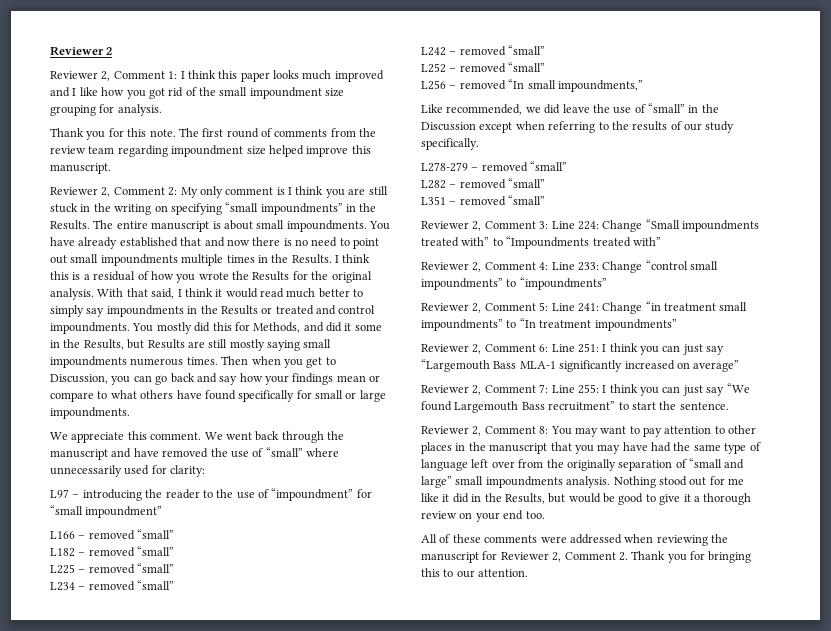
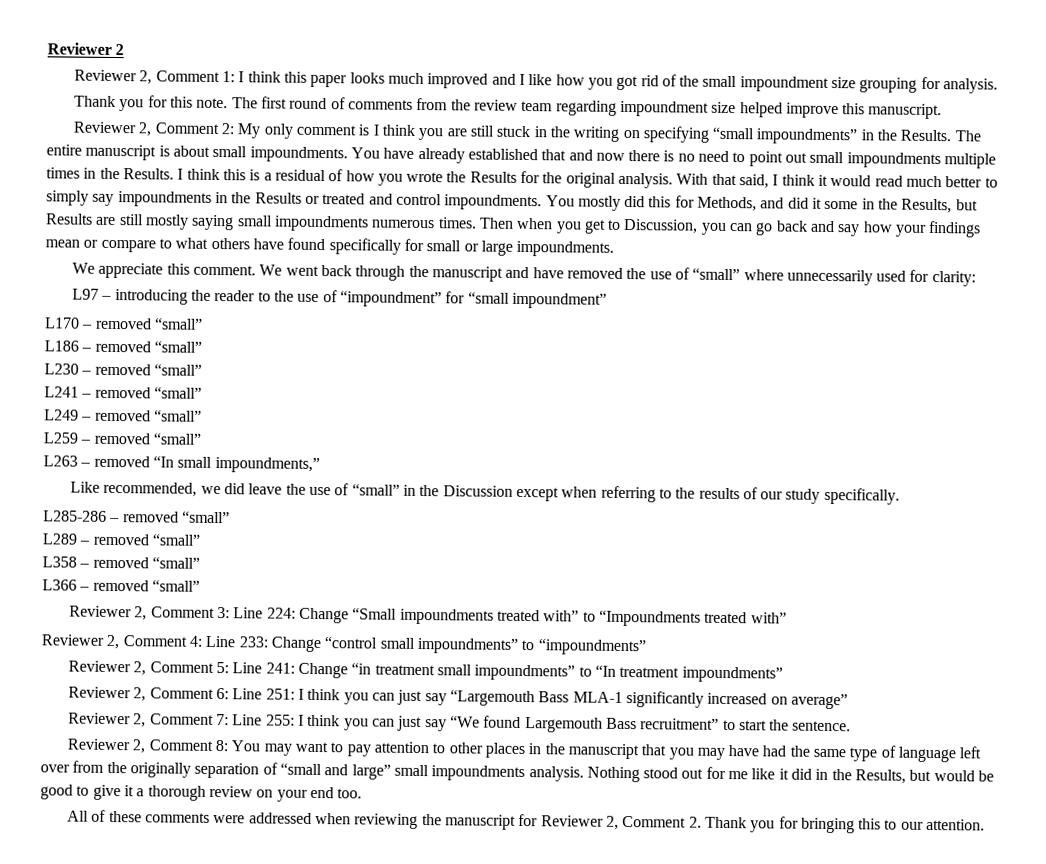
[50,529,175,540] [50,546,175,557] [50,563,175,574] [50,580,175,591] [421,45,546,56] [421,62,546,73] [421,80,446,90] L166 – removed “small” // L182 – removed “small” // L225 – removed “small” // L234 – removed “small” // L242 – removed “small” // L252 – removed “small” // L256 -> [44,317,203,330] [44,340,202,353] [44,363,202,376] [44,386,202,399] [44,409,202,422] [43,432,201,445] [43,455,78,467] L170 – removed “small” // L186 – removed “small” // L230 – removed “small” // L241 – removed “small” // L249 – removed “small” // L259 – removed “small” // L263
[421,161,568,172] [421,178,546,189] [421,196,446,205] L278-279 – removed “small” // L282 – removed “small” // L351 -> [43,510,230,524] [42,533,200,546] [42,556,200,569] [42,579,77,591] L285-286 – removed “small” // L289 – removed “small” // L358 – removed “small” // L366

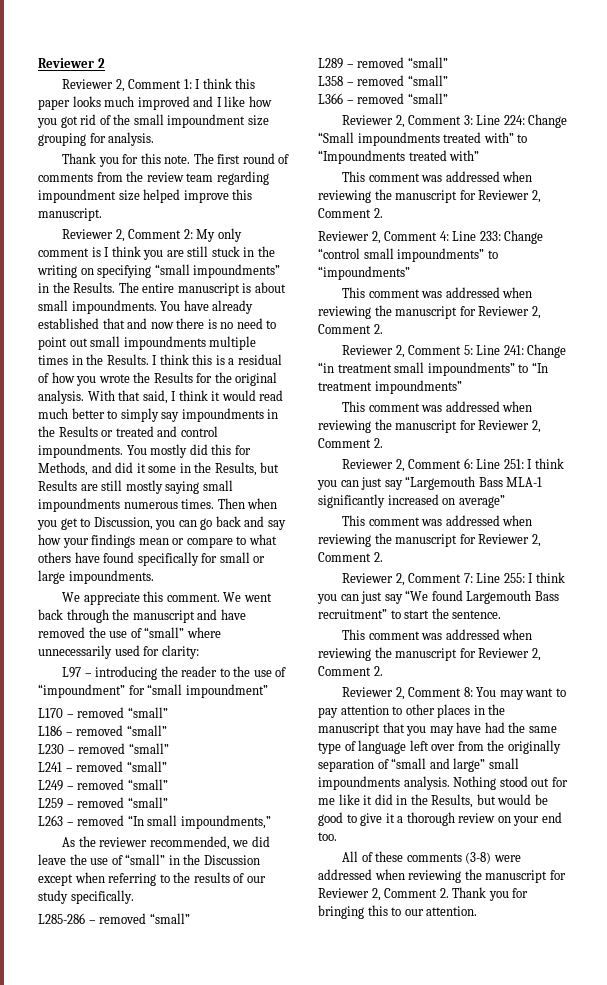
[70,481,101,493] Like -> [62,836,148,847] As the reviewer
(787, 618) none -> [342,171,533,182] [318,189,541,203] [318,208,383,218] // This comment was addressed when reviewing the manuscript for Reviewer 2, Comment 2.
(646, 647) none -> [342,287,533,298] [318,305,541,319] [318,324,383,334] // This comment was addressed when reviewing the manuscript for Reviewer 2, Comment 2.
(783, 674) none -> [342,401,533,412] [318,419,541,433] [318,438,383,448] // This comment was addressed when reviewing the manuscript for Reviewer 2, Comment 2.
(848, 701) none -> [342,515,533,526] [318,533,541,547] [318,552,383,562] // This comment was addressed when reviewing the manuscript for Reviewer 2, Comment 2.
(852, 726) none -> [342,629,533,640] [318,647,541,661] [318,666,383,676] // This comment was addressed when reviewing the manuscript for Reviewer 2, Comment 2.
(211, 817) none -> [465,852,492,864] (3-8)

